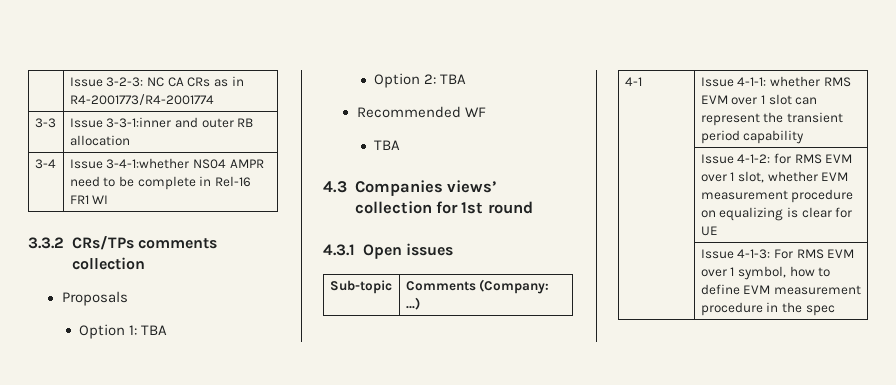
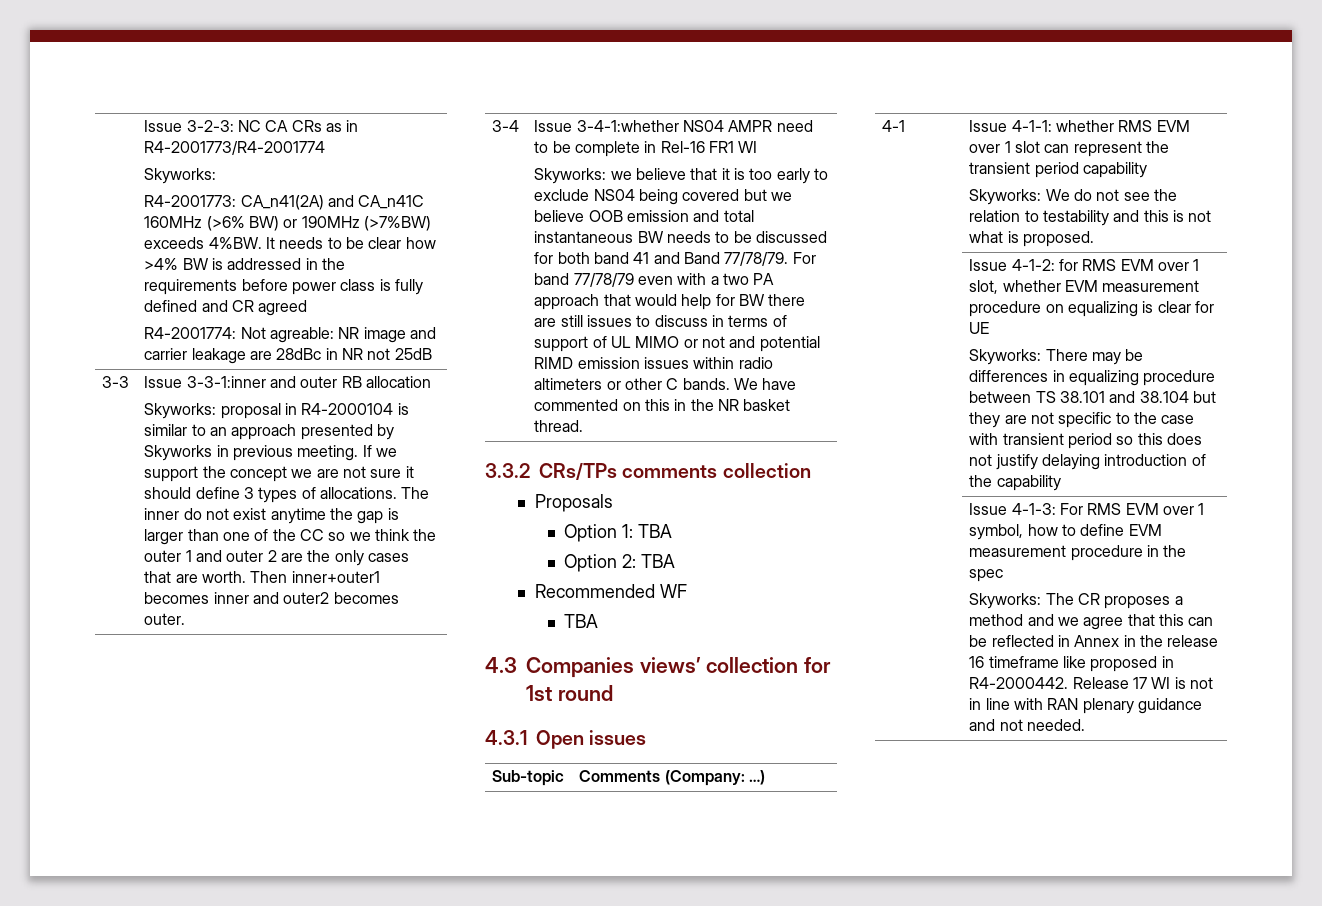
(214, 99) none -> [144,168,217,184] [144,195,425,210] [144,216,432,231] [144,237,436,249] [144,258,346,270] [144,279,424,295] [144,300,308,316] [144,327,437,343] [144,348,432,364] // Skyworks: // R4-2001773: CA_n41(2A) and CA_n41C 160MHz (>6% BW) or 190MHz (>7%BW) exceeds 4%BW. It needs to be clear how >4% BW is addressed in the requirements before power class is fully defined and CR agreed // R4-2001774: Not agreable: NR image and carrier leakage are 28dBc in NR not 25dB
(130, 140) none -> [144,403,409,419] [144,424,395,440] [144,445,398,461] [144,466,414,482] [144,487,430,503] [144,508,399,524] [144,529,437,545] [144,550,410,566] [144,571,380,583] [144,592,399,604] [144,613,186,625] // Skyworks: proposal in R4-2000104 is similar to an approach presented by Skyworks in previous meeting. If we support the concept we are not sure it should define 3 types of allocations. The inner do not exist anytime the gap is larger than one of the CC so we think the outer 1 and outer 2 are the only cases that are worth. Then inner+outer1 becomes inner and outer2 becomes outer.
(109, 199) none -> [534,168,829,184] [534,189,793,205] [534,210,754,222] [534,231,828,243] [534,252,816,266] [534,273,775,287] [534,294,806,310] [534,315,787,327] [534,336,820,352] [534,357,773,369] [534,378,797,390] [534,399,791,411] [534,420,584,432] // Skyworks: we believe that it is too early to exclude NS04 being covered but we believe OOB emission and total instantaneous BW needs to be discussed for both band 41 and Band 77/78/79. For band 77/78/79 even with a two PA approach that would help for BW there are still issues to discuss in terms of support of UL MIMO or not and potential RIMD emission issues within radio altimeters or other C bands. We have commented on this in the NR basket thread.
(805, 137) none -> [969,189,1178,205] [969,210,1212,226] [969,231,1095,247] // Skyworks: We do not see the relation to testability and this is not what is proposed.
(718, 231) none -> [969,349,1144,365] [969,370,1216,386] [969,391,1217,403] [969,412,1195,428] [969,433,1203,449] [969,454,1206,470] [969,475,1061,491] // Skyworks: There may be differences in equalizing procedure between TS 38.101 and 38.104 but they are not specific to the case with transient period so this does not justify delaying introduction of the capability
(835, 310) none -> [969,593,1183,609] [969,614,1214,630] [969,635,1219,647] [969,656,1174,672] [969,677,1214,689] [969,698,1203,714] [969,719,1086,731] // Skyworks: The CR proposes a method and we agree that this can be reflected in Annex in the release 16 timeframe like proposed in R4-2000442. Release 17 WI is not in line with RAN plenary guidance and not needed.

